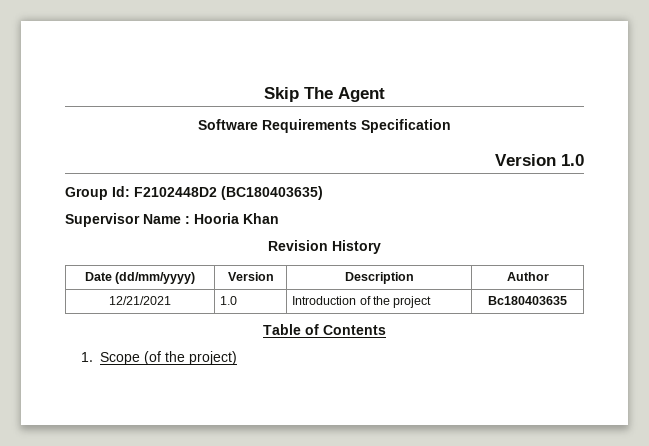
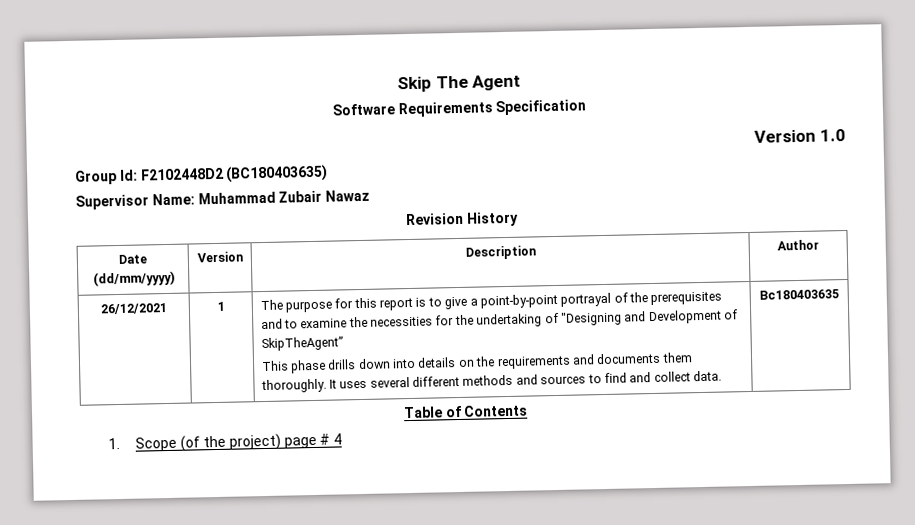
[143,213,279,224] Name : Hooria Khan -> [151,189,371,206] Name: Muhammad Zubair Nawaz
[109,296,171,305] [220,296,238,305] [292,296,432,308] 12/21/2021 | 1.0 | Introduction of the project -> [100,302,167,315] [216,301,225,311] [259,291,723,313] [260,309,739,330] [260,336,343,352] [260,352,693,374] [260,370,723,394] 26/12/2021 | 1 | The purpose for this report is to give a point-by-point portrayal of the prerequisites and to examine the necessities for the undertaking of "Designing and Development of SkipTheAgent” // This phase drills down into details on the requirements and documents them thoroughly. It uses several different methods and sources to find and collect data.
(237, 358) none -> [283,433,343,449] page # 4

